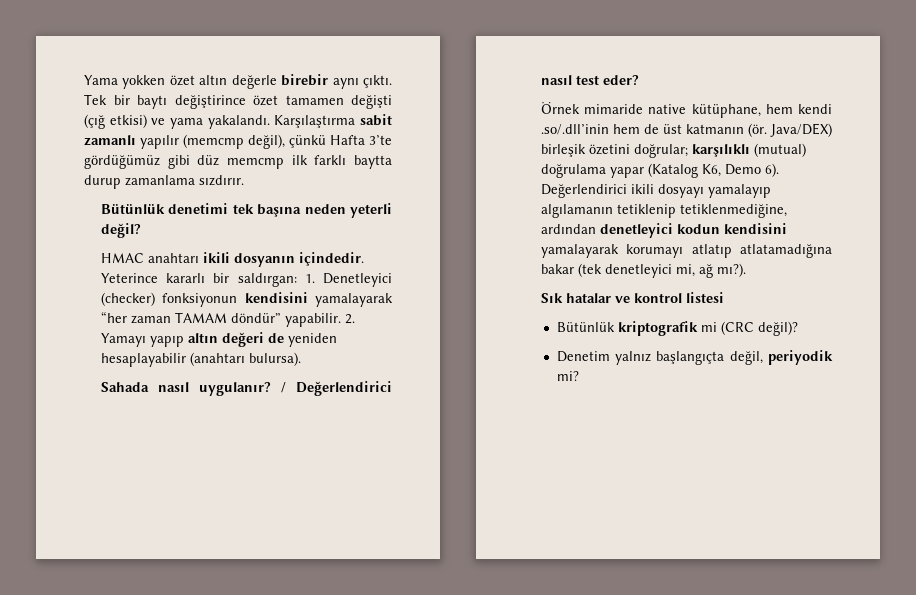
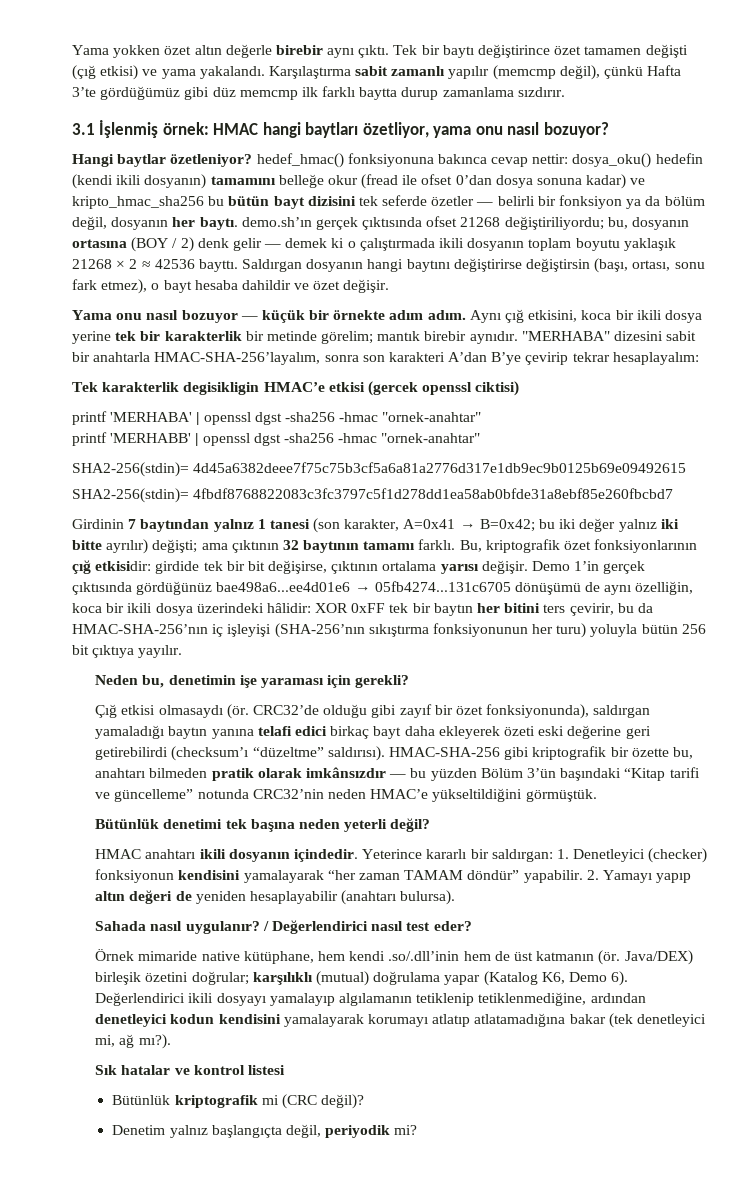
(244, 180) none -> [72,120,609,138] [72,153,703,168] [72,174,646,189] [72,195,705,209] [72,216,690,230] [72,237,676,252] [72,258,705,273] [72,279,390,294] [72,309,702,323] [72,331,697,344] [72,352,699,365] [72,381,520,396] [72,411,482,425] [72,432,481,446] [72,462,687,477] [72,488,674,503] [72,518,679,533] [72,539,698,554] [72,560,646,574] [72,581,694,595] [72,603,653,616] [72,623,706,638] [72,645,183,658] [95,675,410,688] [95,704,651,719] [95,725,651,739] [95,746,693,761] [95,767,700,781] [95,788,597,802] // 3.1 İşlenmiş örnek: HMAC hangi baytları özetliyor, yama onu nasıl bozuyor? // Hangi baytlar özetleniyor? hedef_hmac() fonksiyonuna bakınca cevap nettir: dosya_oku() hedefin (kendi ikili dosyanın) tamamını belleğe okur (fread ile ofset 0’dan dosya sonuna kadar) ve kripto_hmac_sha256 bu bütün bayt dizisini tek seferde özetler — belirli bir fonksiyon ya da bölüm değil, dosyanın her baytı. demo.sh’ın gerçek çıktısında ofset 21268 değiştiriliyordu; bu, dosyanın ortasına (BOY / 2) denk gelir — demek ki o çalıştırmada ikili dosyanın toplam boyutu yaklaşık 21268 × 2 ≈ 42536 bayttı. Saldırgan dosyanın hangi baytını değiştirirse değiştirsin (başı, ortası, sonu fark etmez), o bayt hesaba dahildir ve özet değişir. // Yama onu nasıl bozuyor — küçük bir örnekte adım adım. Aynı çığ etkisini, koca bir ikili dosya yerine tek bir karakterlik bir metinde görelim; mantık birebir aynıdır. "MERHABA" dizesini sabit bir anahtarla HMAC-SHA-256’layalım, sonra son karakteri A’dan B’ye çevirip tekrar hesaplayalım: // Tek karakterlik degisikligin HMAC’e etkisi (gercek openssl ciktisi) // printf 'MERHABA' | openssl dgst -sha256 -hmac "ornek-anahtar" // printf 'MERHABB' | openssl dgst -sha256 -hmac "ornek-anahtar" // SHA2-256(stdin)= 4d45a6382deee7f75c75b3cf5a6a81a2776d317e1db9ec9b0125b69e09492615 // SHA2-256(stdin)= 4fbdf8768822083c3fc3797c5f1d278dd1ea58ab0bfde31a8ebf85e260fbcbd7 // Girdinin 7 baytından yalnız 1 tanesi (son karakter, A=0x41 → B=0x42; bu iki değer yalnız iki bitte ayrılır) değişti; ama çıktının 32 baytının tamamı farklı. Bu, kriptografik özet fonksiyonlarının çığ etkisidir: girdide tek bir bit değişirse, çıktının ortalama yarısı değişir. Demo 1’in gerçek çıktısında gördüğünüz bae498a6...ee4d01e6 → 05fb4274...131c6705 dönüşümü de aynı özelliğin, koca bir ikili dosya üzerindeki hâlidir: XOR 0xFF tek bir baytın her bitini ters çevirir, bu da HMAC-SHA-256’nın iç işleyişi (SHA-256’nın sıkıştırma fonksiyonunun her turu) yoluyla bütün 256 bit çıktıya yayılır. // Neden bu, denetimin işe yaraması için gerekli? // Çığ etkisi olmasaydı (ör. CRC32’de olduğu gibi zayıf bir özet fonksiyonunda), saldırgan yamaladığı baytın yanına telafi edici birkaç bayt daha ekleyerek özeti eski değerine geri getirebilirdi (checksum’ı “düzeltme” saldırısı). HMAC-SHA-256 gibi kriptografik bir özette bu, anahtarı bilmeden pratik olarak imkânsızdır — bu yüzden Bölüm 3’ün başındaki “Kitap tarifi ve güncelleme” notunda CRC32’nin neden HMAC’e yükseltildiğini görmüştük.

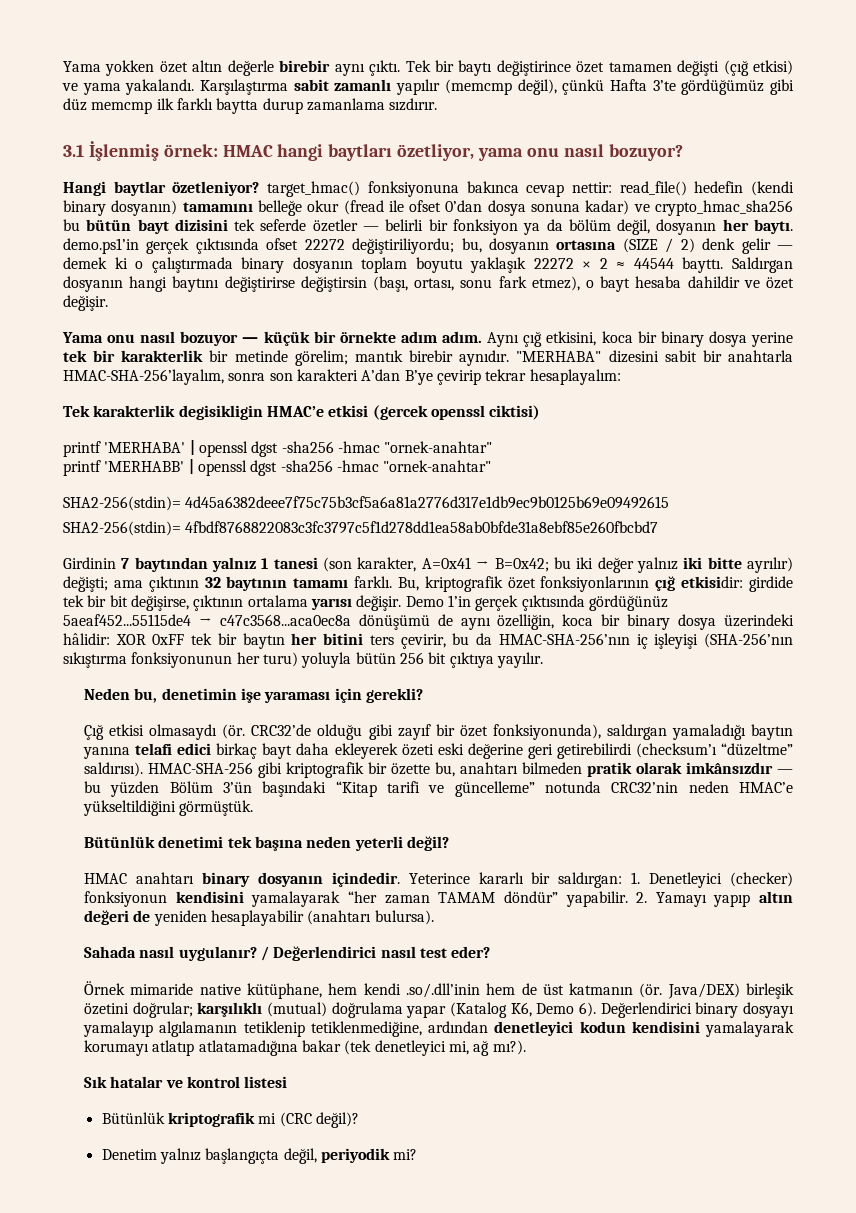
[256,153,344,168] hedef_hmac() -> [267,181,361,197] target_hmac()
[572,153,652,168] dosya_oku() -> [619,181,687,196] read_file()
[116,175,142,185] ikili -> [63,200,106,216] binary
[72,196,204,209] kripto_hmac_sha256 -> [655,200,793,216] crypto_hmac_sha256
[241,217,312,227] demo.sh’ın -> [63,238,139,254] demo.ps1’in
[460,217,501,227] 21268 -> [304,239,345,250] 22272
[131,237,169,252] (BOY -> [622,238,658,253] (SIZE
[439,238,465,248] ikili -> [241,257,285,273] binary
[72,259,112,269] 21268 -> [533,258,574,269] 22272
[154,259,195,269] 42536 -> [633,258,674,269] 44544
[636,310,662,320] ikili -> [660,331,704,347] binary
[216,581,511,592] bae498a6...ee4d01e6 → 05fb4274...131c6705 -> [63,614,351,626] 5aeaf452...55115de4 → c47c3568...aca0ec8a
[127,603,153,613] ikili -> [627,614,671,630] binary
[199,849,226,859] ikili -> [201,872,250,887] binary
[188,993,214,1003] ikili -> [695,1002,739,1018] binary

